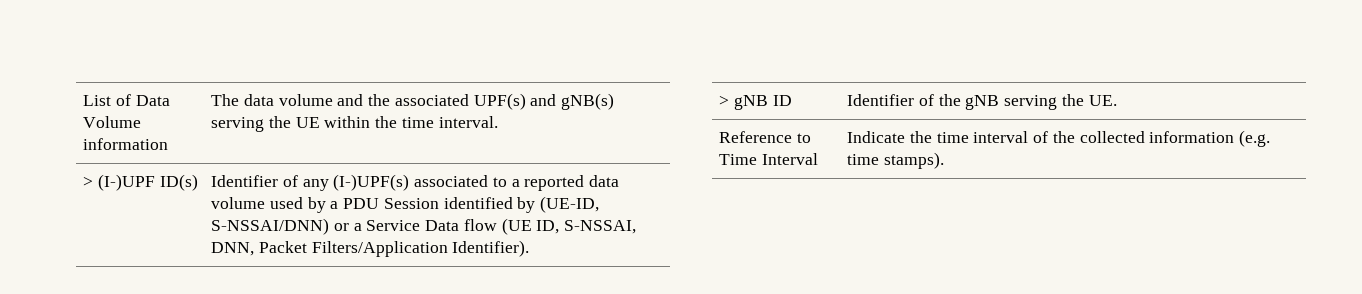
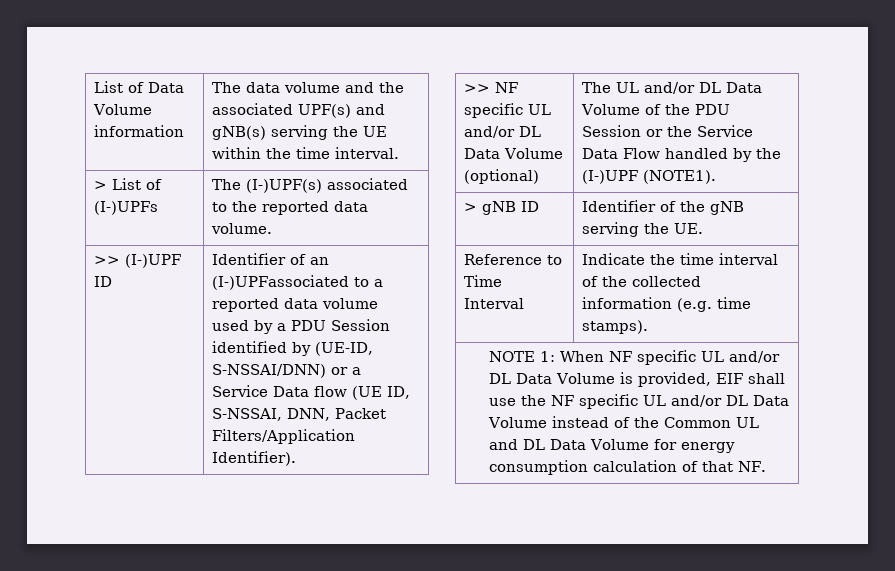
[97,174,198,191] [211,174,489,191] (I-)UPF ID(s) | Identifier of any (I-)UPF(s) associated -> [112,178,163,190] [94,201,159,215] [212,178,409,193] [212,201,369,215] [211,223,273,234] [94,254,182,268] [94,276,113,287] [212,253,330,265] [212,275,350,290] List of (I-)UPFs | The (I-)UPF(s) associated to the reported data volume. // >> (I-)UPF ID | Identifier of an (I-)UPFassociated
(530, 248) none -> [464,82,519,93] [464,103,552,118] [464,126,542,138] [464,148,564,159] [464,169,540,184] [582,82,763,94] [581,104,731,115] [582,125,754,137] [582,148,782,162] [582,170,717,184] // >> NF specific UL and/or DL Data Volume (optional) | The UL and/or DL Data Volume of the PDU Session or the Service Data Flow handled by the (I-)UPF (NOTE1).
(944, 160) none -> [489,350,781,365] [489,372,786,387] [489,394,790,409] [488,416,760,428] [489,439,736,453] [489,460,767,475] // NOTE 1: When NF specific UL and/or DL Data Volume is provided, EIF shall use the NF specific UL and/or DL Data Volume instead of the Common UL and DL Data Volume for energy consumption calculation of that NF.

